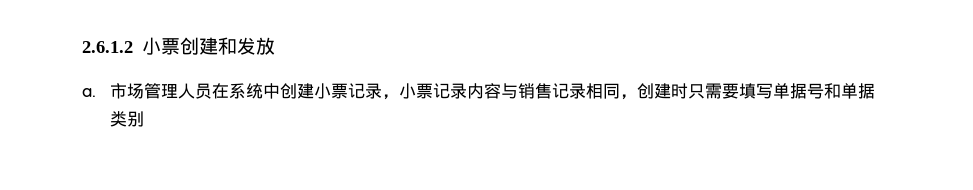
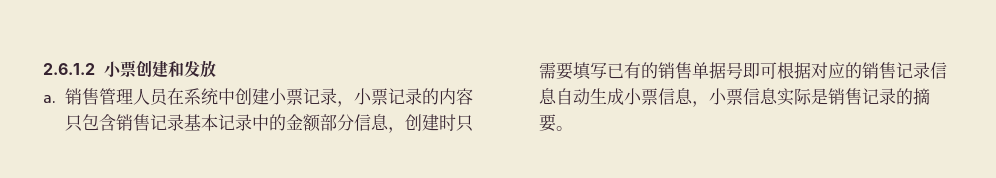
[109,83,144,99] 市场 -> [64,88,99,105] 销售
[466,83,620,99] 内容与销售记录相同 -> [421,88,473,105] [64,114,389,132] 的内容只包含销售记录基本记录中的金额部分信息
[772,83,875,99] [109,111,144,127] 单据号和单据类别 -> [606,62,947,79] [538,88,930,107] [538,114,573,132] 已有的销售单据号即可根据对应的销售记录信息自动生成小票信息，小票信息实际是销售记录的摘要。

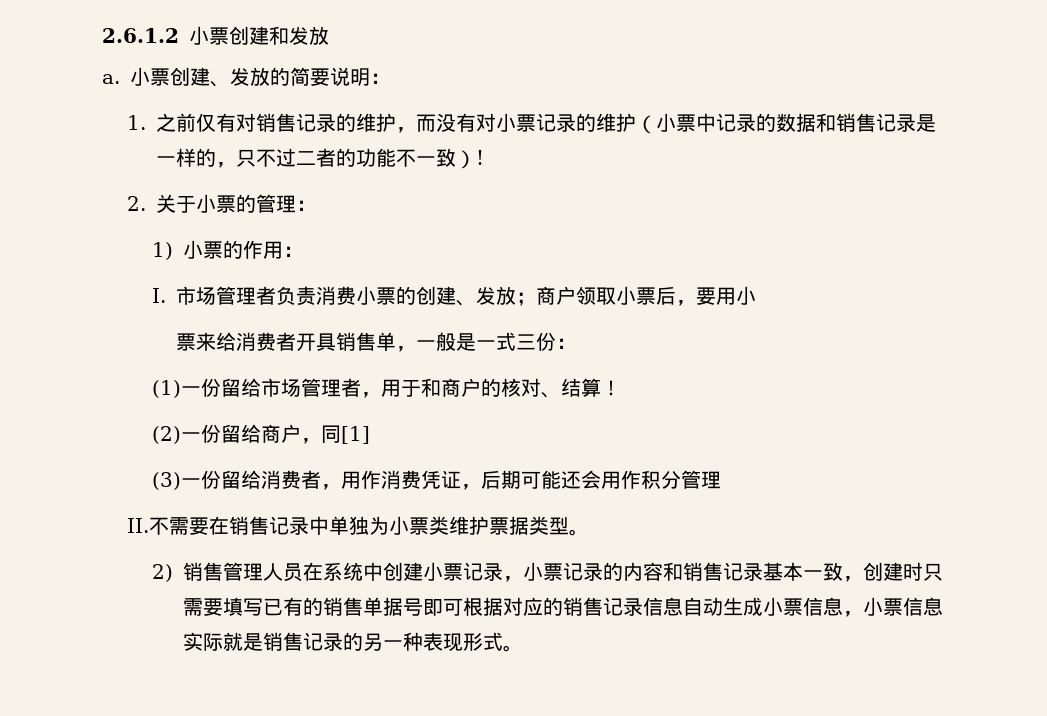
(56, 99) none -> [130,67,390,87] [126,113,936,134] [155,148,484,169] [126,194,316,213] [151,240,303,260] [151,286,757,306] [176,332,577,352] [151,378,621,398] [151,424,370,444] [151,470,721,490] [126,516,589,536] [151,564,173,582] 小票创建、发放的简要说明： // 1.之前仅有对销售记录的维护，而没有对小票记录的维护（小票中记录的数据和销售记录是一样的，只不过二者的功能不一致）! // 2.关于小票的管理： // 1)小票的作用： // I.市场管理者负责消费小票的创建、发放；商户领取小票后，要用小 // 票来给消费者开具销售单，一般是一式三份： // (1)一份留给市场管理者，用于和商户的核对、结算！ // (2)一份留给商户，同[1] // (3)一份留给消费者，用作消费凭证，后期可能还会用作积分管理 // II.不需要在销售记录中单独为小票类维护票据类型。 // 2)
[64,114,116,132] 只包含 -> [662,562,683,581] 和
[217,114,389,132] 记录中的金额部分信息 -> [802,562,843,581] 一致
(812, 96) none -> [222,632,243,651] 就
[912,88,930,105] [538,114,556,132] 摘要 -> [362,632,503,652] 另一种表现形式

